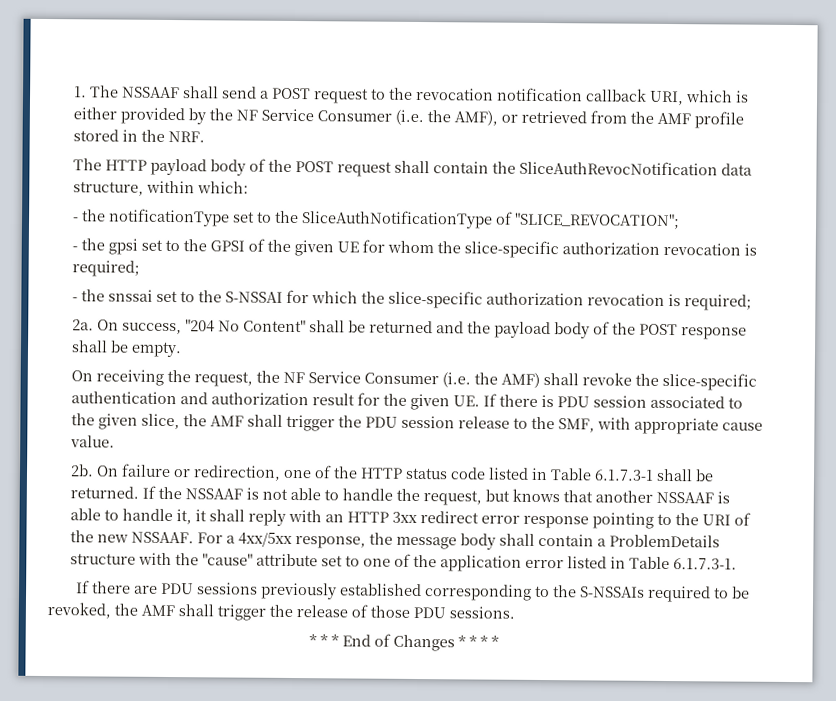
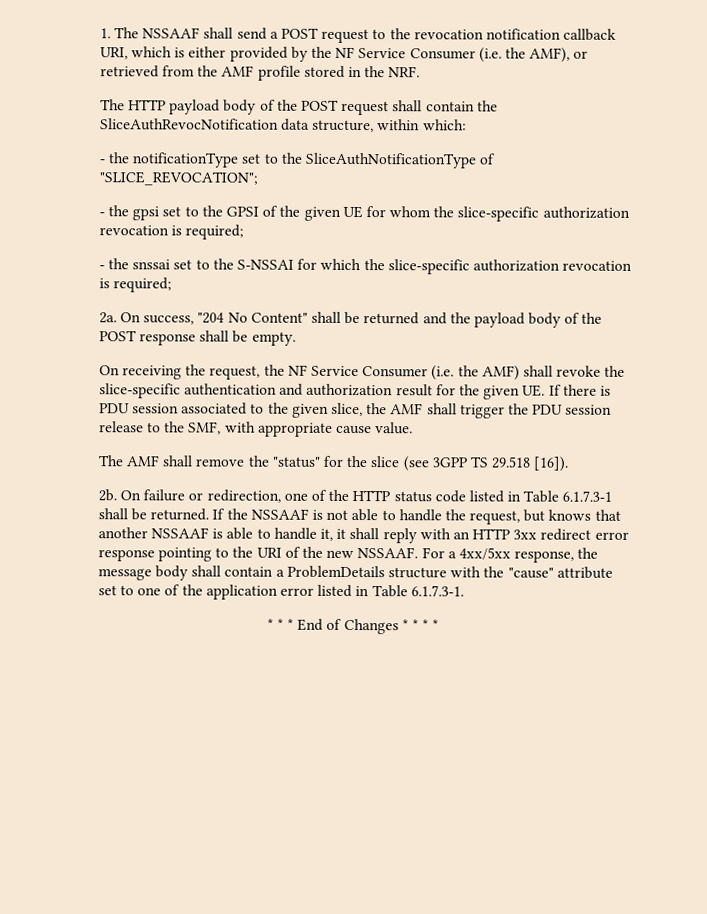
(115, 441) none -> [97,455,570,472] // The AMF shall remove the "status" for the slice (see 3GPP TS 29.518 [16]).
[76,580,751,603] [47,602,515,621] // If there are PDU sessions previously established corresponding to the S-NSSAIs required to be revoked, the AMF shall trigger the release of those PDU sessions. -> (464, 591) none

